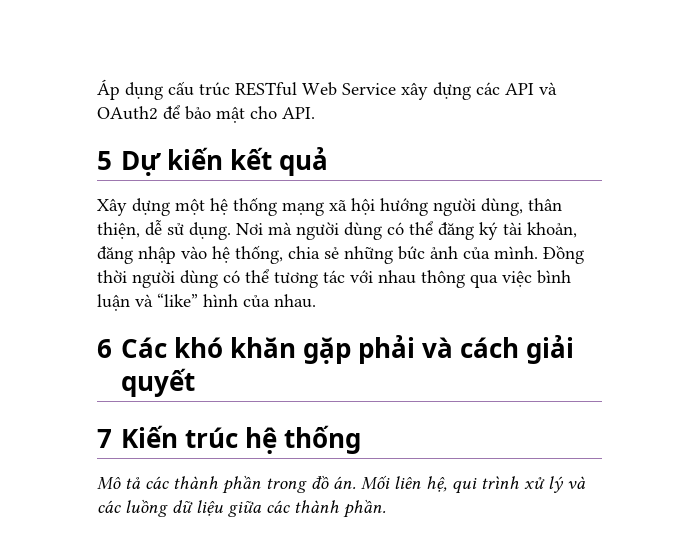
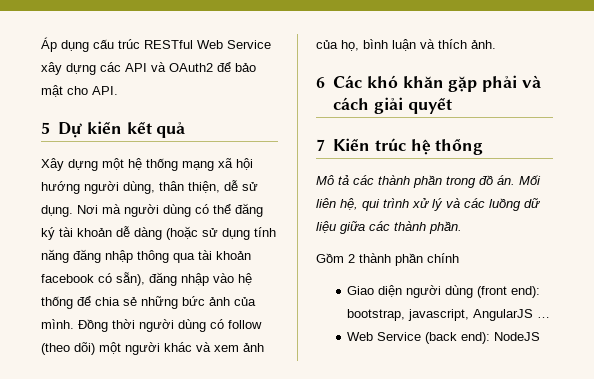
[527,222,577,238] khoản, -> [77,226,276,240] [41,249,251,263] [41,272,145,286] khoản dễ dàng (hoặc sử dụng tính năng đăng nhập thông qua tài khoản facebook có sẵn),
[235,245,283,264] thống, -> [41,296,91,309] thống để
[245,269,571,288] [97,293,316,311] thể tương tác với nhau thông qua việc bình luận và “like” hình của nhau. -> [228,320,262,329] [41,342,264,355] [316,39,496,51] follow (theo dõi) một người khác và xem ảnh của họ, bình luận và thích ảnh.
(386, 508) none -> [316,253,459,266] [347,285,541,298] [347,309,551,321] [347,332,541,344] // Gồm 2 thành phần chính // Giao diện người dùng (front end): bootstrap, javascript, AngularJS … // Web Service (back end): NodeJS

